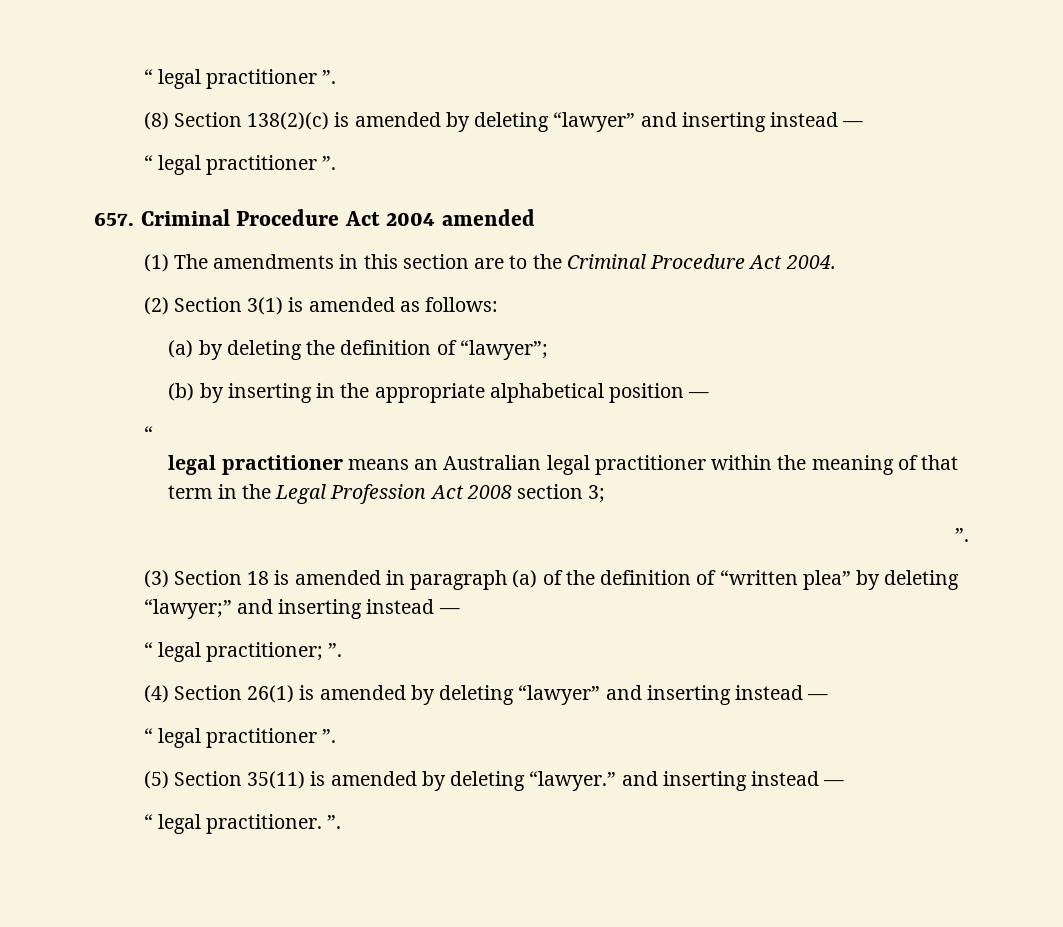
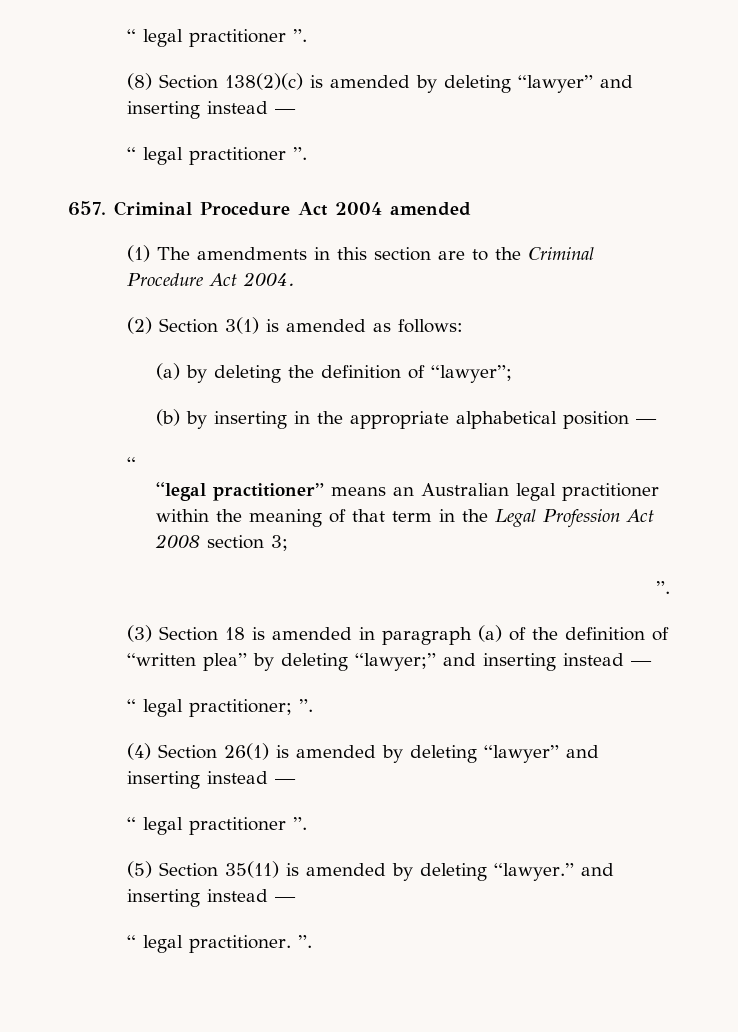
[168,455,343,475] legal practitioner -> [156,482,325,501] “legal practitioner”

